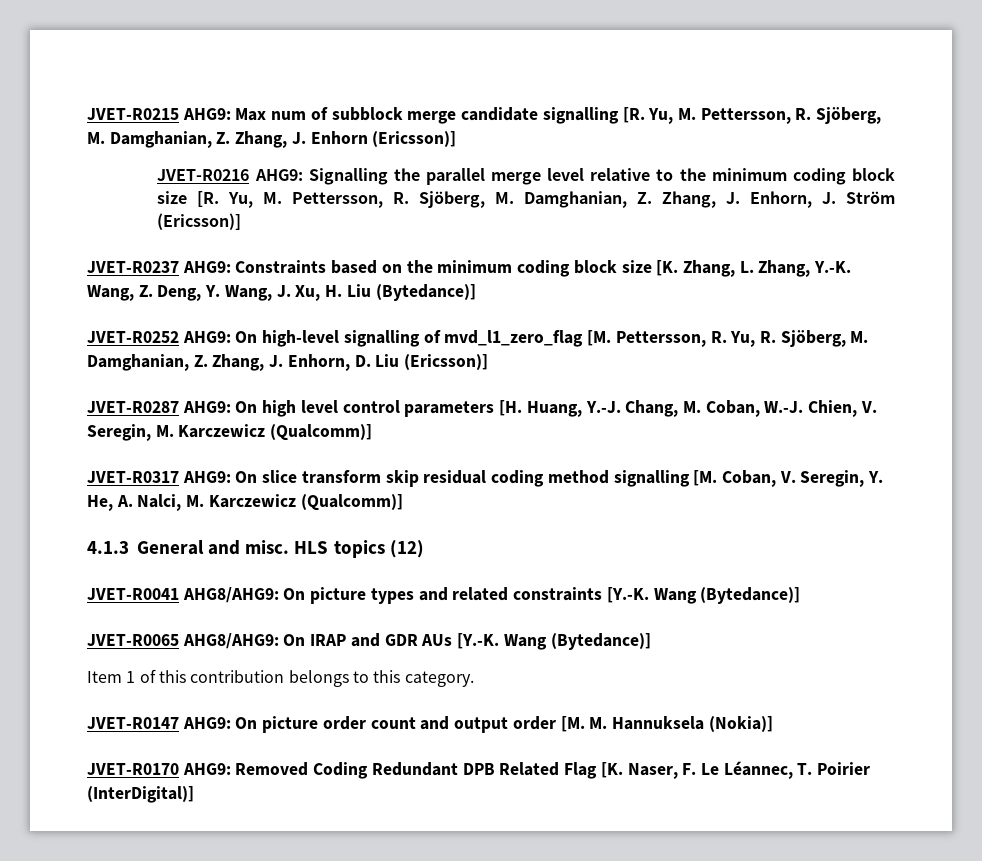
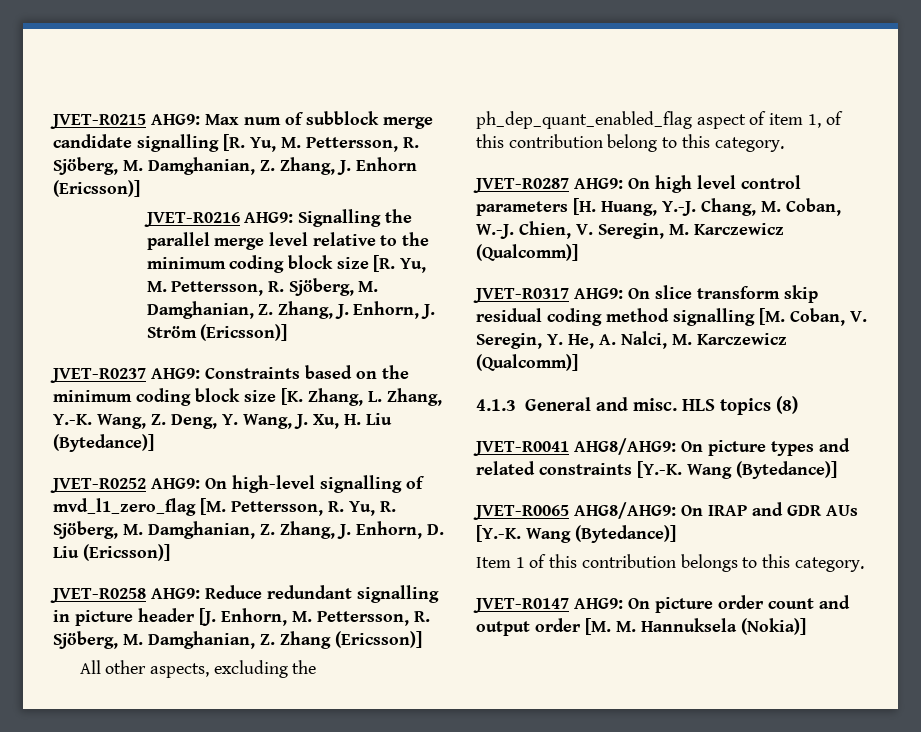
(489, 362) none -> [50,585,439,603] [53,608,430,626] [53,631,422,649] [79,660,317,678] [476,111,843,129] [476,134,784,152] // JVET-R0258 AHG9: Reduce redundant signalling in picture header [J. Enhorn, M. Pettersson, R. Sjöberg, M. Damghanian, Z. Zhang (Ericsson)] // All other aspects, excluding the ph_dep_quant_enabled_flag aspect of item 1, of this contribution belong to this category.
[389,540,424,558] (12) -> [776,396,799,414] (8)
[87,761,871,779] [87,786,194,803] // JVET-R0170 AHG9: Removed Coding Redundant DPB Related Flag [K. Naser, F. Le Léannec, T. Poirier (InterDigital)] -> (806, 626) none

